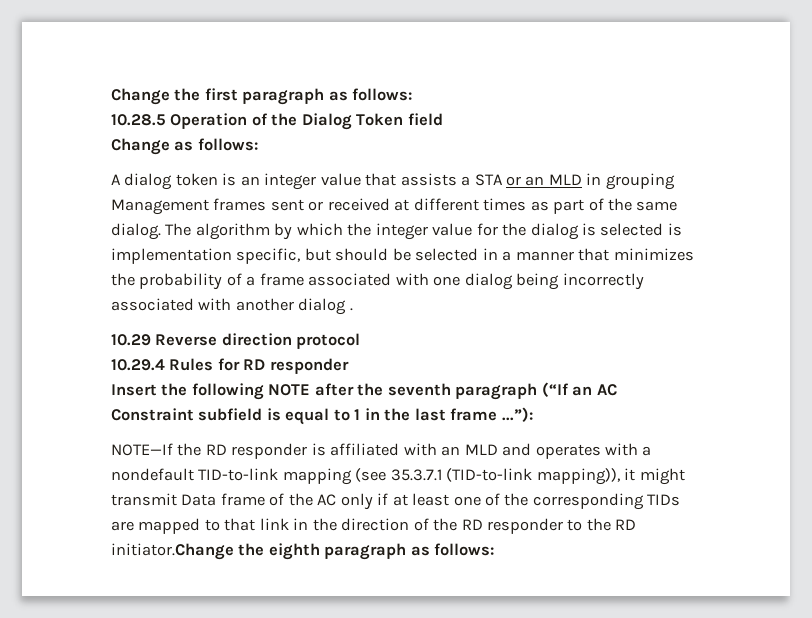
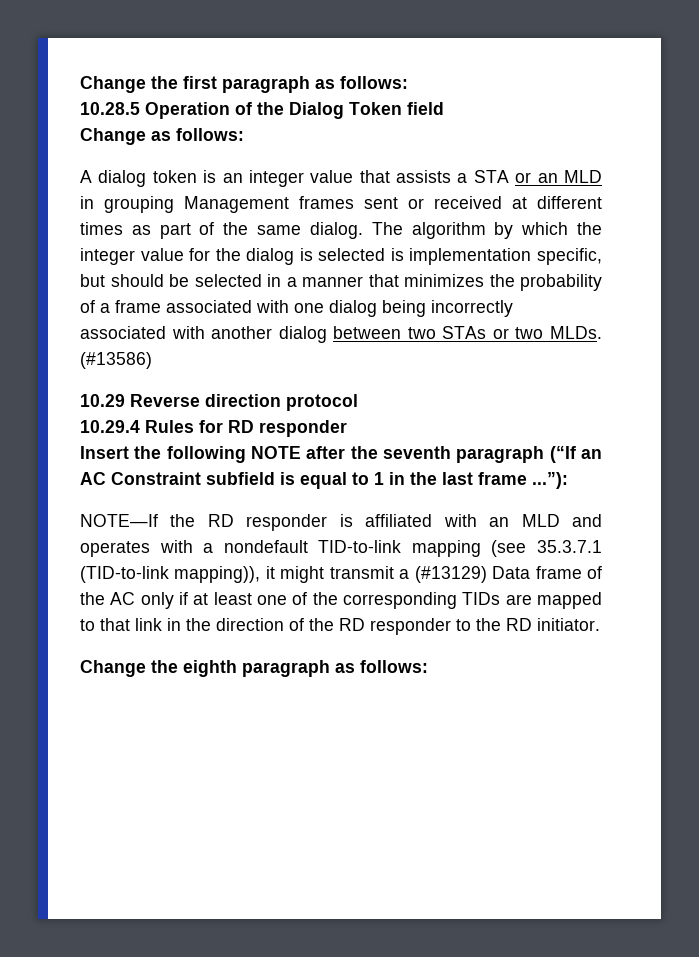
[349,308,353,311] . -> [333,326,602,339] [80,352,152,369] between two STAs or two MLDs. (#13586)
(177, 499) none -> [399,566,487,583] a (#13129)
[111,543,234,560] initiator.Change -> [537,618,600,631] [80,660,146,677] initiator. // Change

